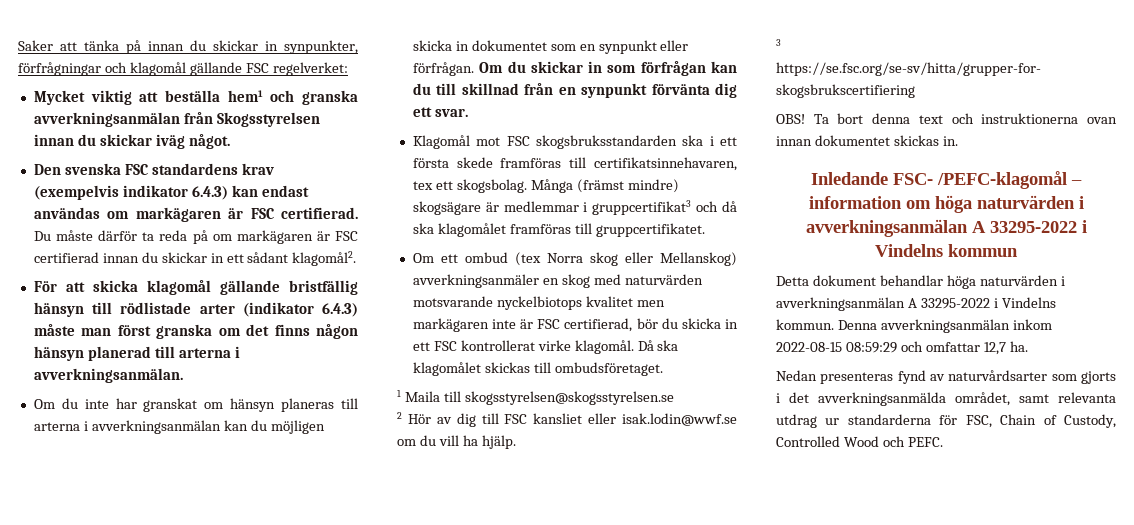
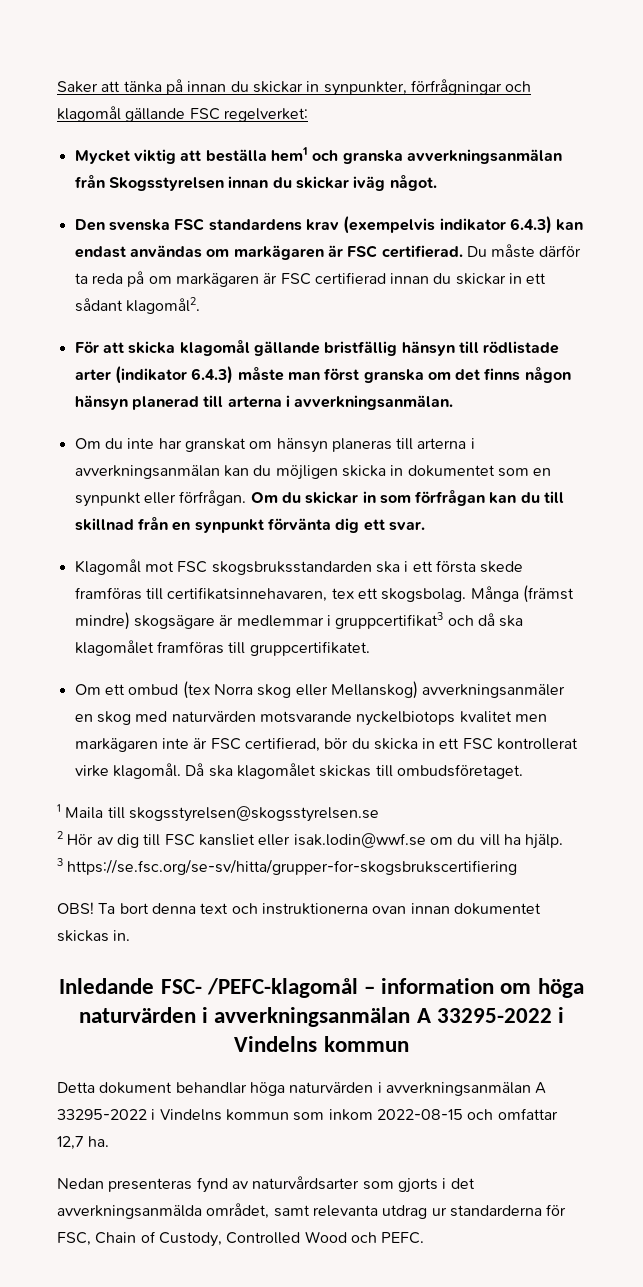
[776,319,1010,333] kommun. Denna avverkningsanmälan -> [225,1109,325,1121] kommun som
[845,342,897,353] 08:59:29 -> (463, 1114) none

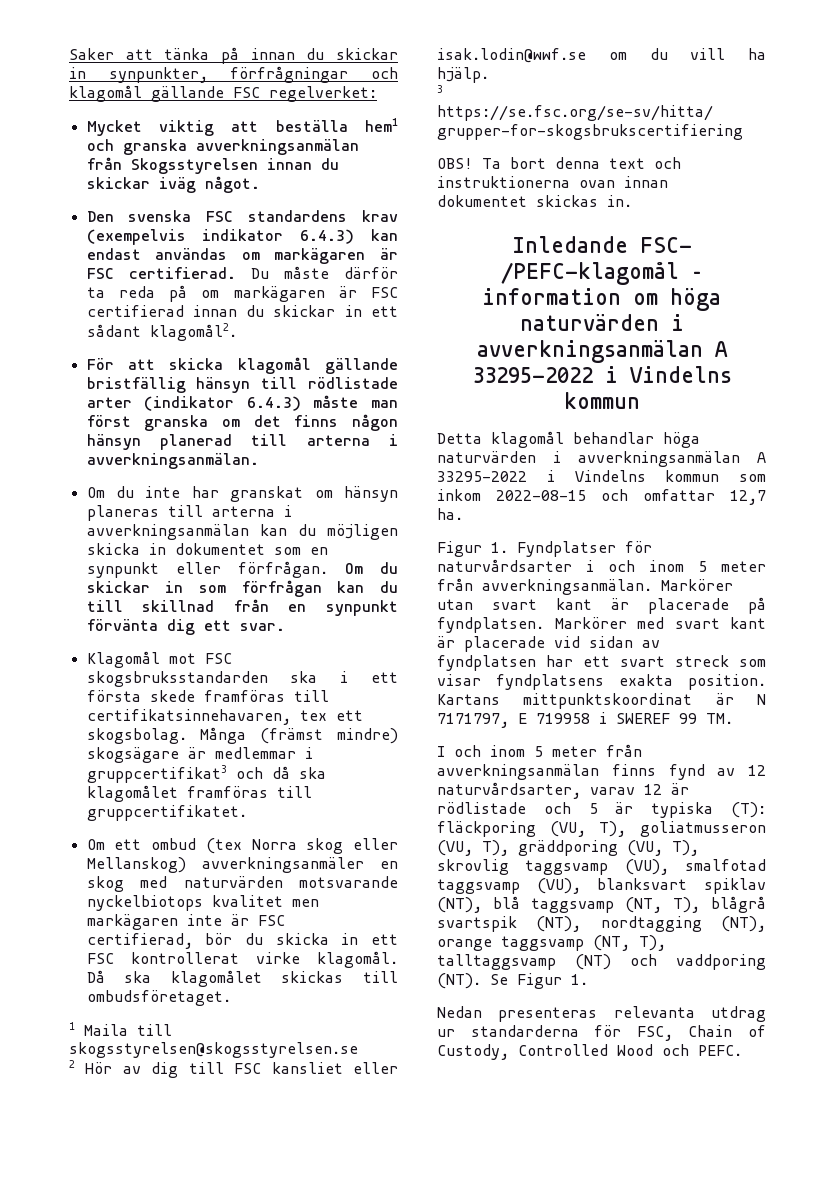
[99,1082,173,1094] dokument -> [491,431,564,448] klagomål
[57,1176,475,1193] [57,1203,310,1219] Nedan presenteras fynd av naturvårdsarter som gjorts i det avverkningsanmälda området, samt -> [437,541,652,557] [437,559,766,572] [437,578,733,595] [437,597,766,614] [437,617,766,633] [437,636,660,652] [437,655,766,671] [437,674,766,690] [437,693,766,709] [437,712,733,728] [437,744,642,757] [437,764,766,780] [437,782,689,799] [437,802,766,818] [437,821,766,837] [437,840,699,856] [437,859,766,875] [437,878,766,894] [437,896,766,913] [437,916,766,932] [437,935,666,951] [437,954,766,970] [437,973,588,989] [437,1006,598,1022] Figur 1. Fyndplatser för naturvårdsarter i och inom 5 meter från avverkningsanmälan. Markörer utan svart kant är placerade på fyndplatsen. Markörer med svart kant är placerade vid sidan av fyndplatsen har ett svart streck som visar fyndplatsens exakta position. Kartans mittpunktskoordinat är N 7171797, E 719958 i SWEREF 99 TM. // I och inom 5 meter från avverkningsanmälan finns fynd av 12 naturvårdsarter, varav 12 är rödlistade och 5 är typiska (T): fläckporing (VU, T), goliatmusseron (VU, T), gräddporing (VU, T), skrovlig taggsvamp (VU), smalfotad taggsvamp (VU), blanksvart spiklav (NT), blå taggsvamp (NT, T), blågrå svartspik (NT), nordtagging (NT), orange taggsvamp (NT, T), talltaggsvamp (NT) och vaddporing (NT). Se Figur 1. // Nedan presenteras

